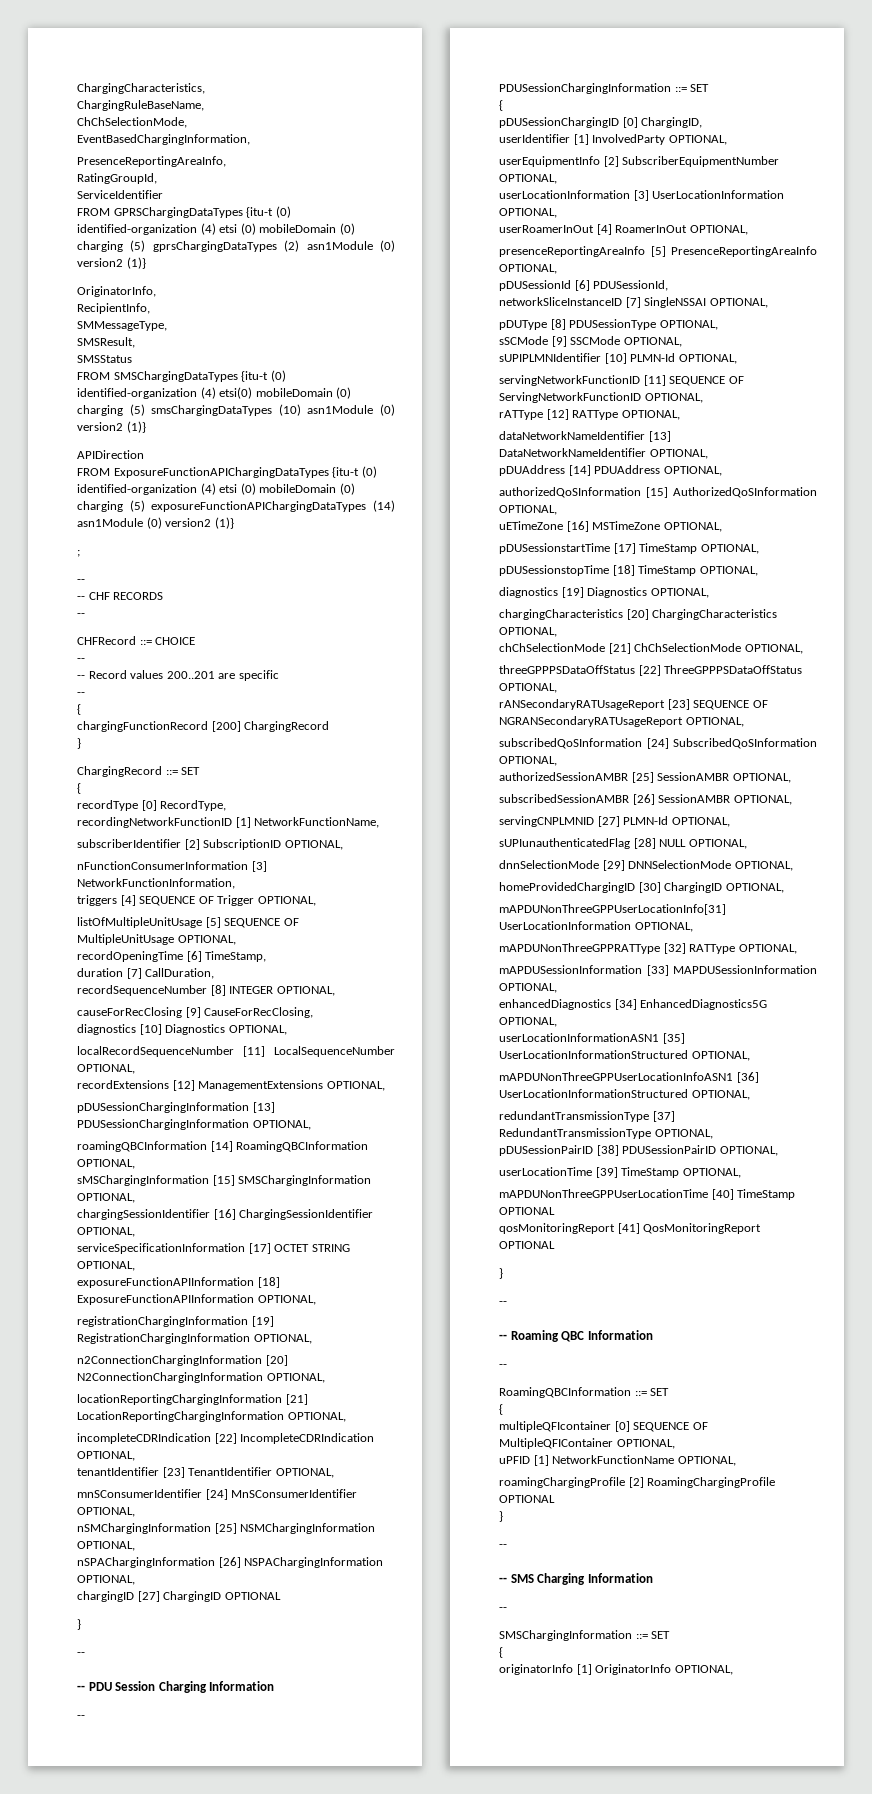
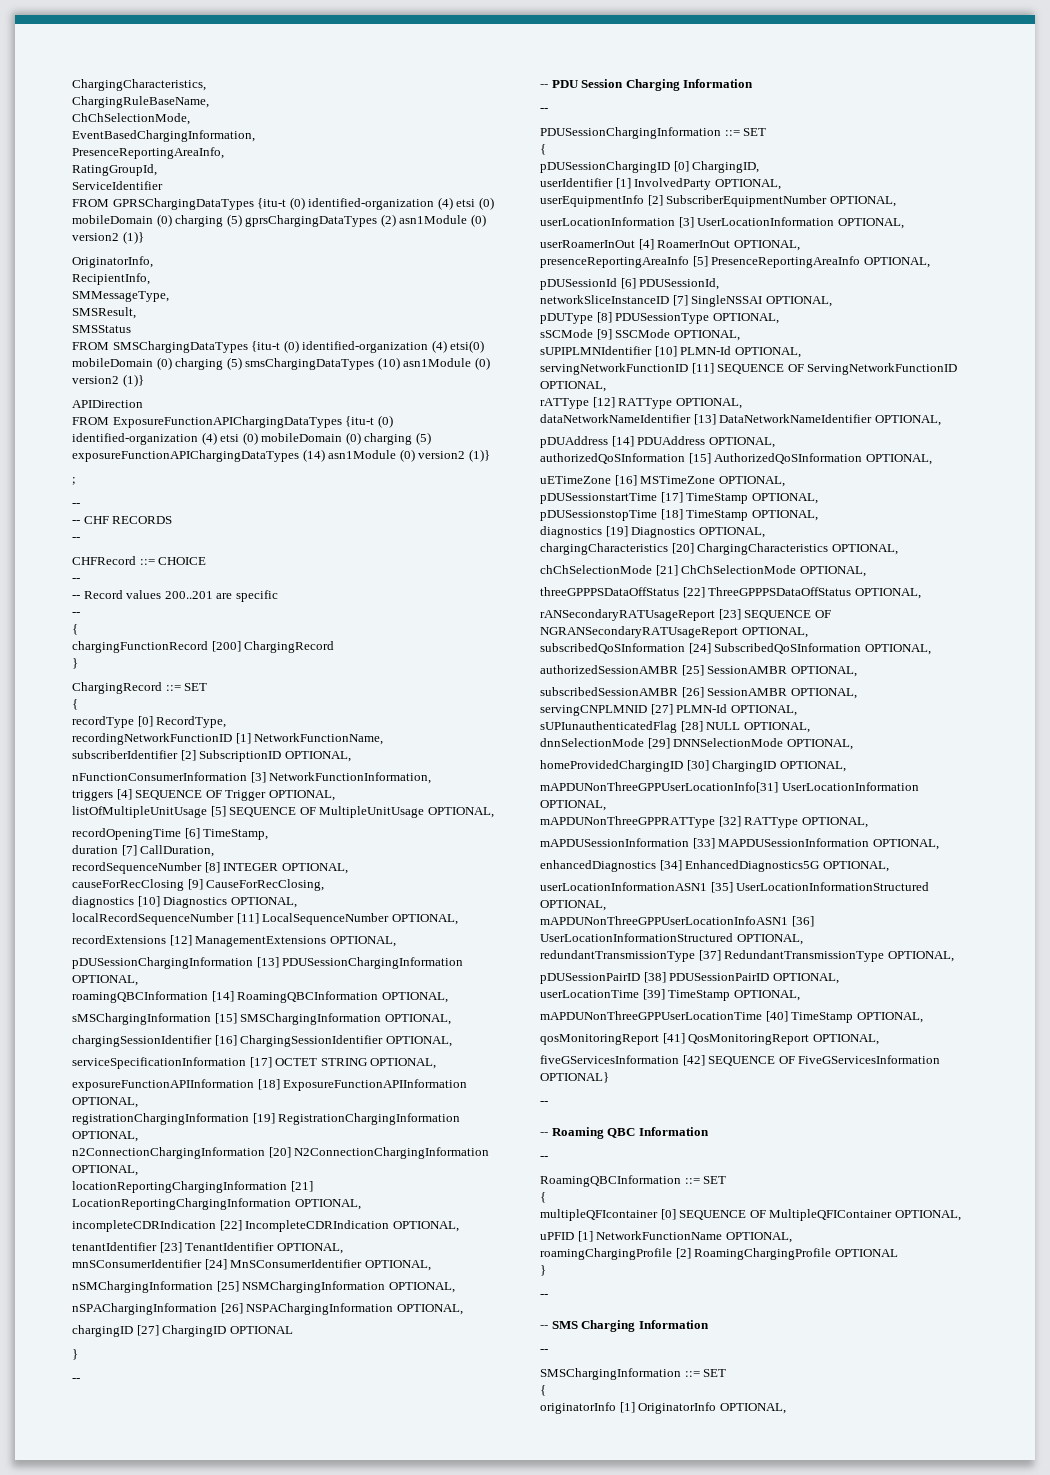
[499,1207,555,1215] OPTIONAL -> [856,1012,923,1023] OPTIONAL,
[499,1241,555,1249] [499,1268,503,1279] OPTIONAL // } -> [812,1034,879,1045] [540,1055,941,1066] [540,1072,609,1083] OPTIONAL, // fiveGServicesInformation [42] SEQUENCE OF FiveGServicesInformation OPTIONAL}

